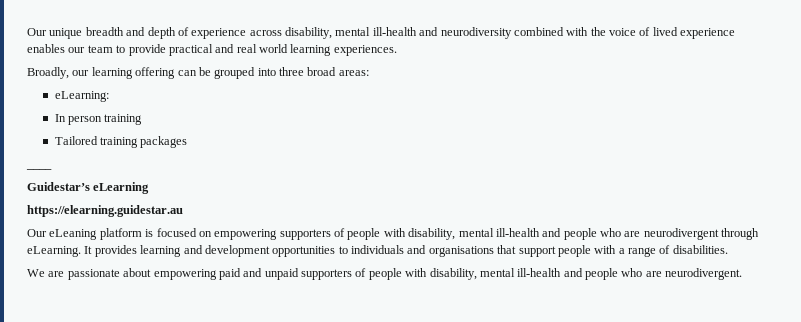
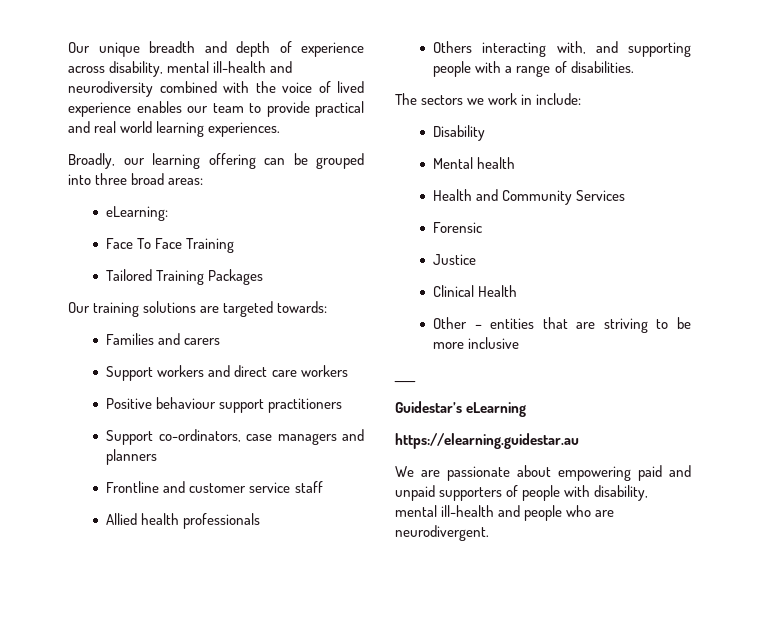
[54,114,143,125] [54,136,188,148] [26,168,52,170] [27,182,150,194] [27,205,183,217] [27,228,760,240] [27,245,728,257] In person training // Tailored training packages // ____ // Guidestar’s eLearning // https://elearning.guidestar.au // Our eLeaning platform is focused on empowering supporters of people with disability, mental ill-health and people who are neurodivergent through eLearning. It provides learning and development opportunities to individuals and organisations that support people with a range of disabilities. -> [106,238,235,253] [106,269,264,285] [68,301,328,317] [106,333,221,345] [106,365,348,381] [106,397,343,413] [106,429,365,445] [106,449,158,465] [106,481,323,493] [106,513,261,529] [433,41,691,57] [433,61,634,77] [395,93,582,105] [433,125,486,141] [433,157,516,169] [433,189,626,205] [433,222,483,233] [433,254,477,265] [433,285,518,297] [433,317,692,333] [433,337,520,349] [394,381,416,383] [395,401,527,417] [395,433,579,449] Face To Face Training // Tailored Training Packages // Our training solutions are targeted towards: // Families and carers // Support workers and direct care workers // Positive behaviour support practitioners // Support co-ordinators, case managers and planners // Frontline and customer service staff // Allied health professionals // Others interacting with, and supporting people with a range of disabilities. // The sectors we work in include: // Disability // Mental health // Health and Community Services // Forensic // Justice // Clinical Health // Other – entities that are striving to be more inclusive // ____ // Guidestar’s eLearning // https://elearning.guidestar.au

